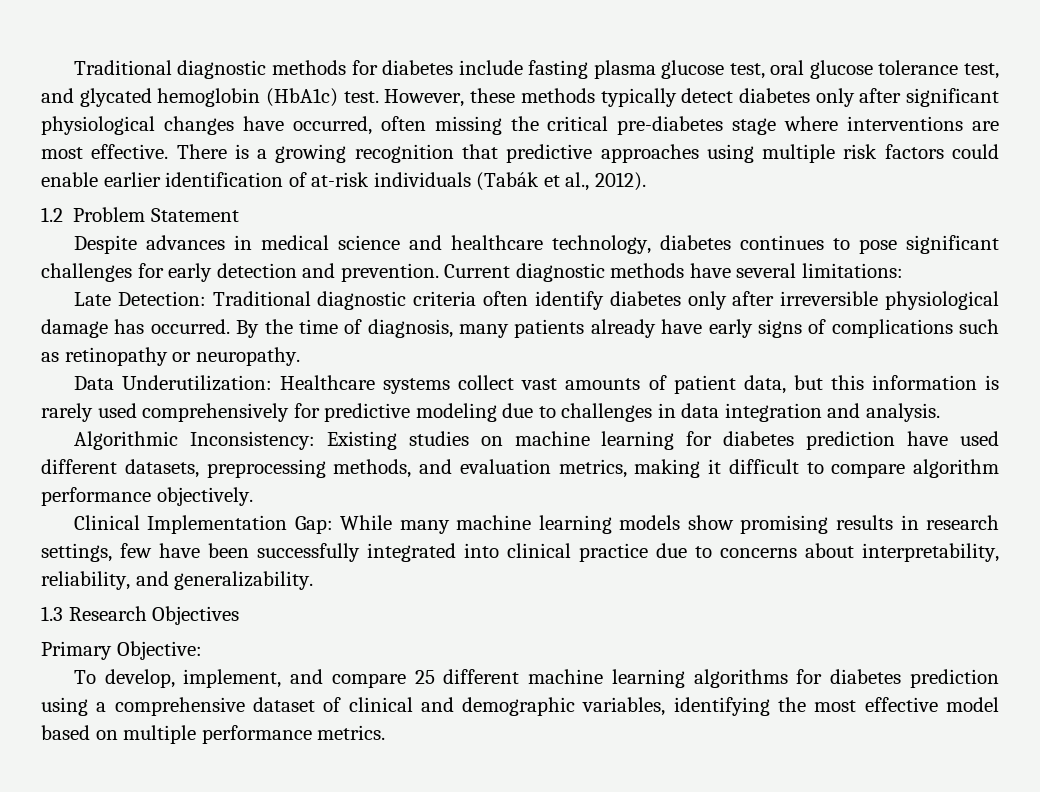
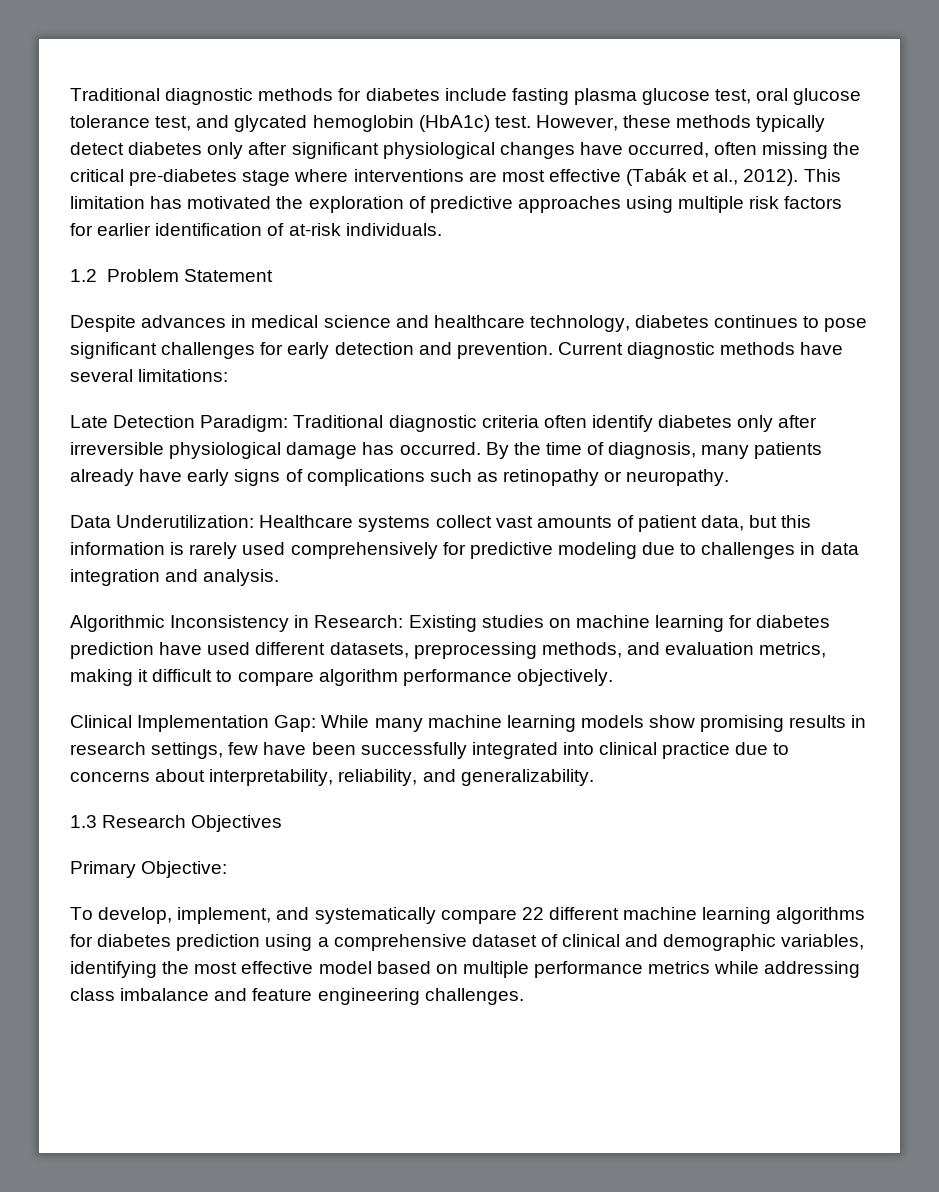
[91,144,498,163] effective. There is a growing recognition that -> [548,168,841,186] [70,196,426,213] effective (Tabák et al., 2012). This limitation has motivated the exploration of
[952,144,1000,159] [41,172,98,187] could enable -> [70,223,93,236] for
[373,172,646,191] individuals (Tabák et al., 2012). -> [345,223,442,236] individuals.
[117,291,206,306] Detection: -> [113,415,289,432] Detection Paradigm:
[189,431,315,450] Inconsistency: -> [170,615,404,632] Inconsistency in Research:
[331,670,435,688] compare 25 -> [314,907,544,924] systematically compare 22
[317,725,386,740] metrics. -> [648,961,861,978] [70,988,524,1005] metrics while addressing class imbalance and feature engineering challenges.

